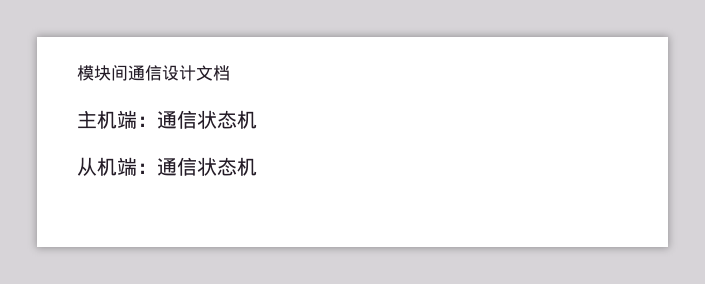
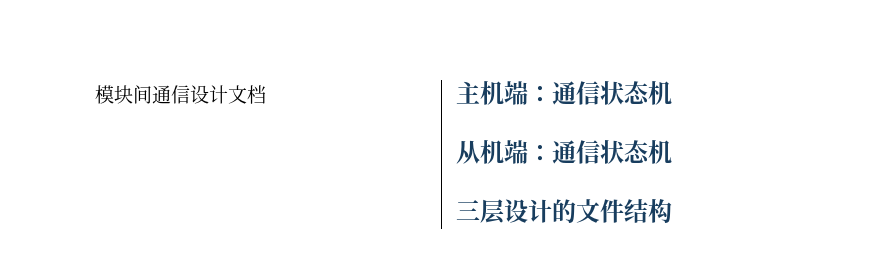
(257, 166) none -> [456,199,672,224] // 三层设计的文件结构

